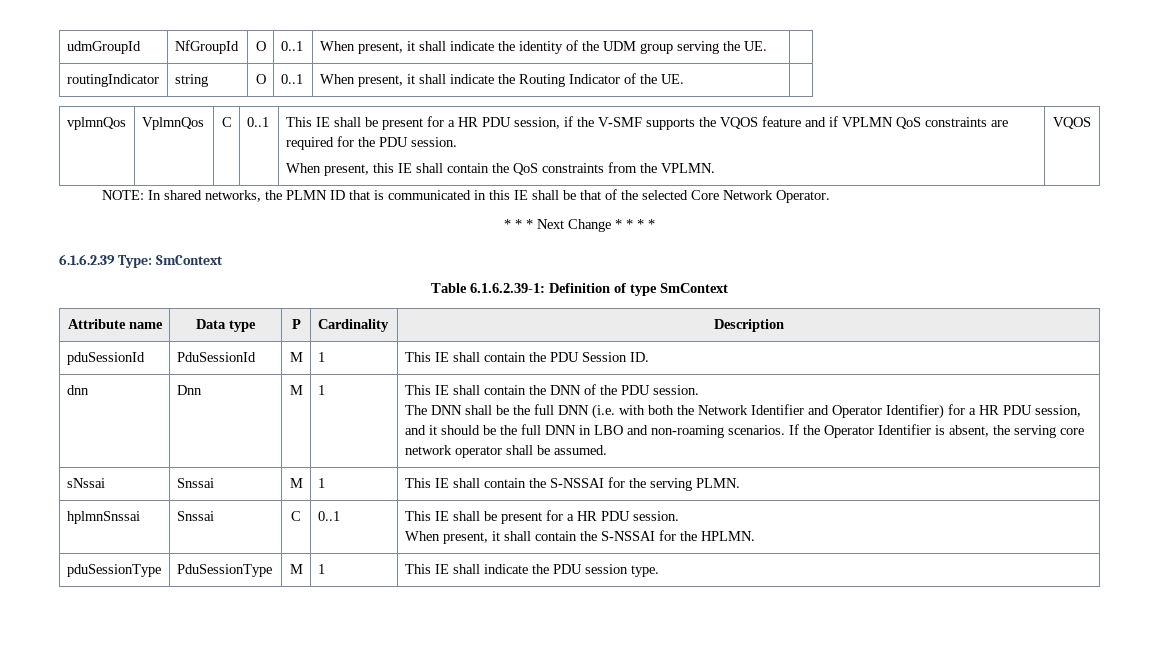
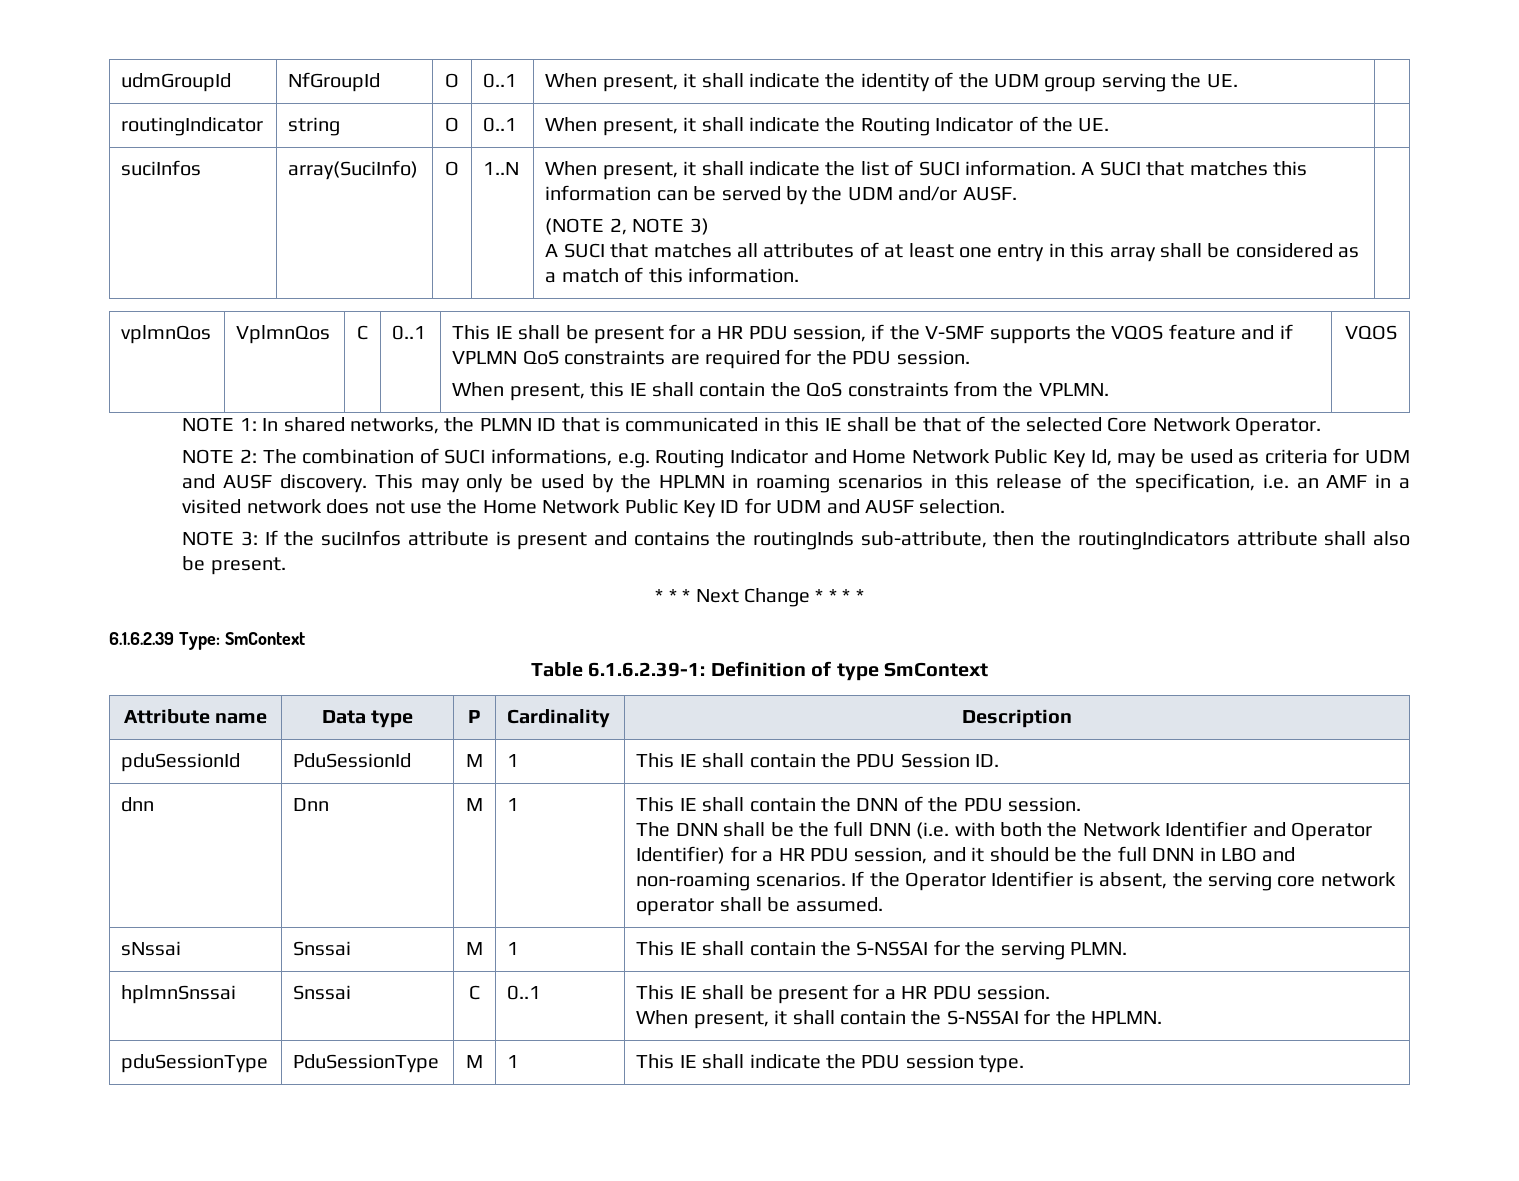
(684, 79) none -> [121,160,202,176] [288,160,419,180] [445,161,459,176] [483,162,520,175] [545,160,1307,180] [545,185,1017,205] [545,218,709,235] [545,242,1360,262] [545,267,799,283] // suciInfos | array(SuciInfo) | O | 1..N | When present, it shall indicate the list of SUCI information. A SUCI that matches this information can be served by the UDM and/or AUSF. // (NOTE 2, NOTE 3) // A SUCI that matches all attributes of at least one entry in this array shall be considered as a match of this information. |
[101,190,144,200] NOTE: -> [182,417,257,432] NOTE 1:
(830, 196) none -> [182,448,1410,468] [182,473,1411,493] [182,498,1006,518] [182,530,1411,550] [182,556,286,575] // NOTE 2: The combination of SUCI informations, e.g. Routing Indicator and Home Network Public Key Id, may be used as criteria for UDM and AUSF discovery. This may only be used by the HPLMN in roaming scenarios in this release of the specification, i.e. an AMF in a visited network does not use the Home Network Public Key ID for UDM and AUSF selection. // NOTE 3: If the suciInfos attribute is present and contains the routingInds sub-attribute, then the routingIndicators attribute shall also be present.

